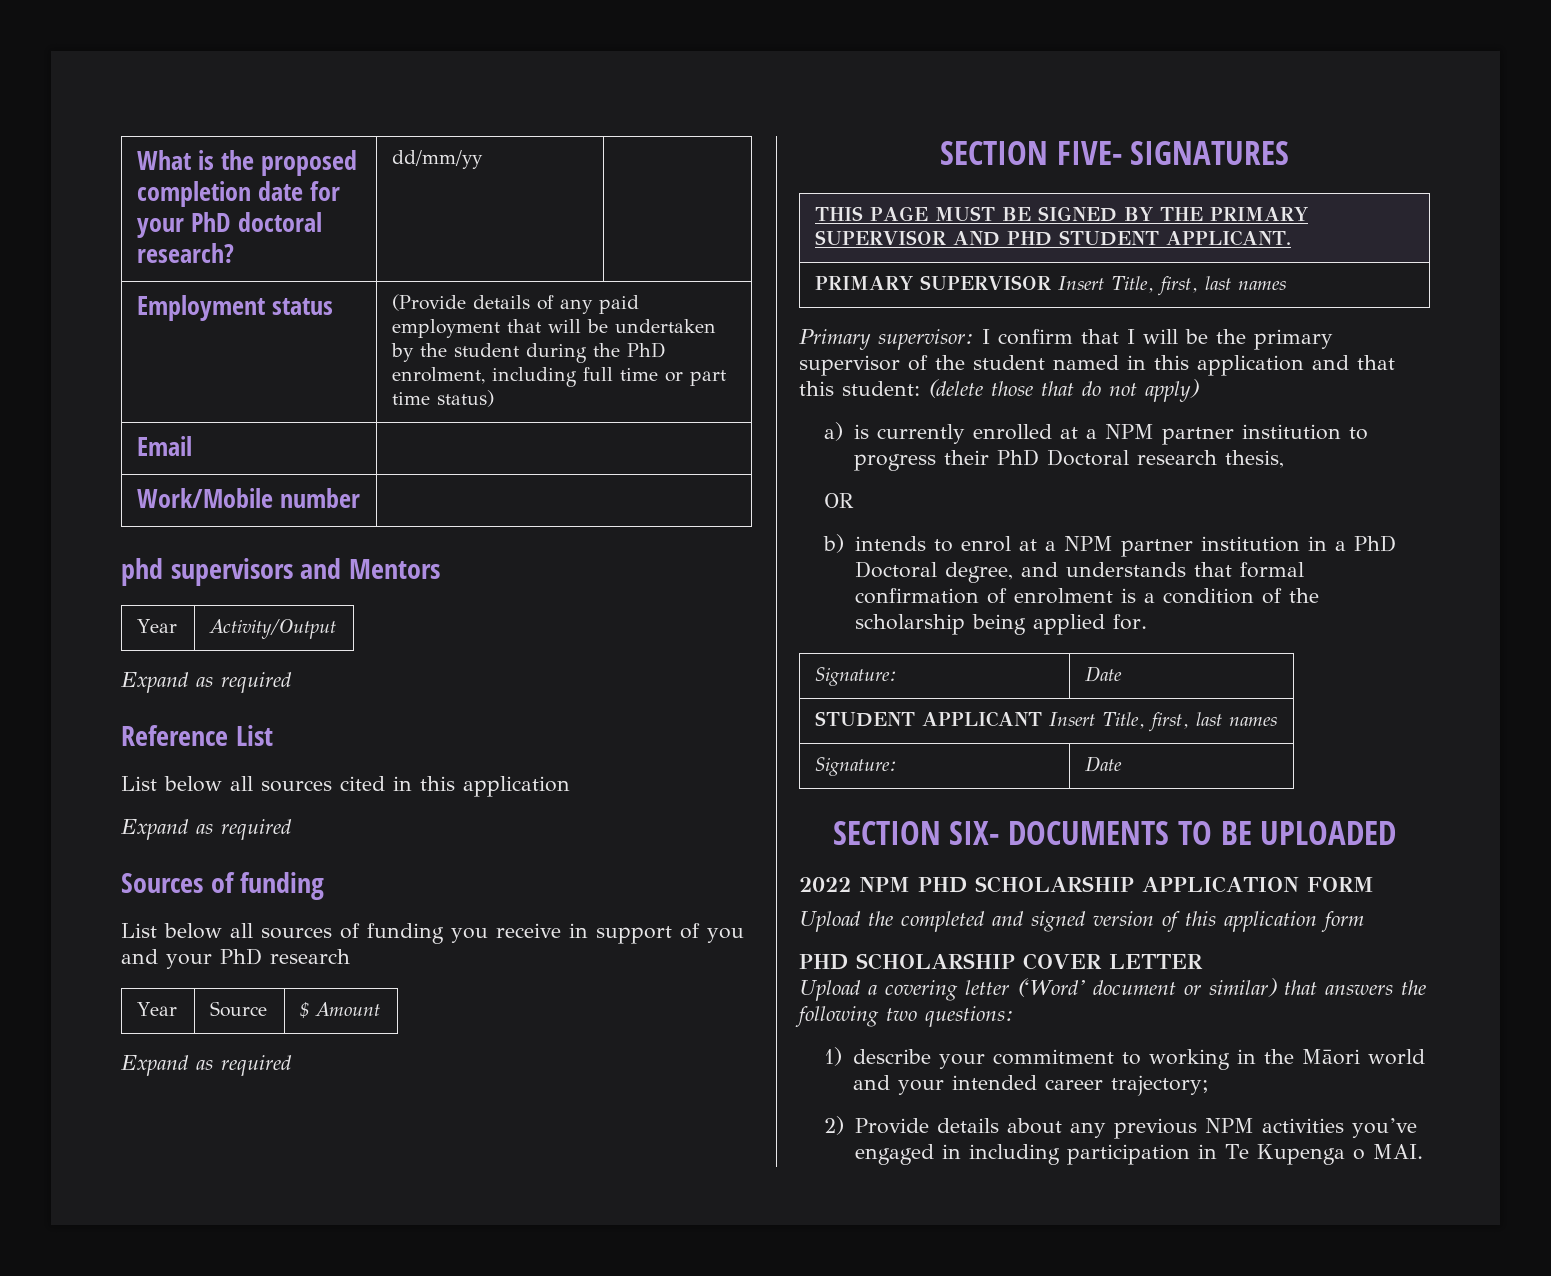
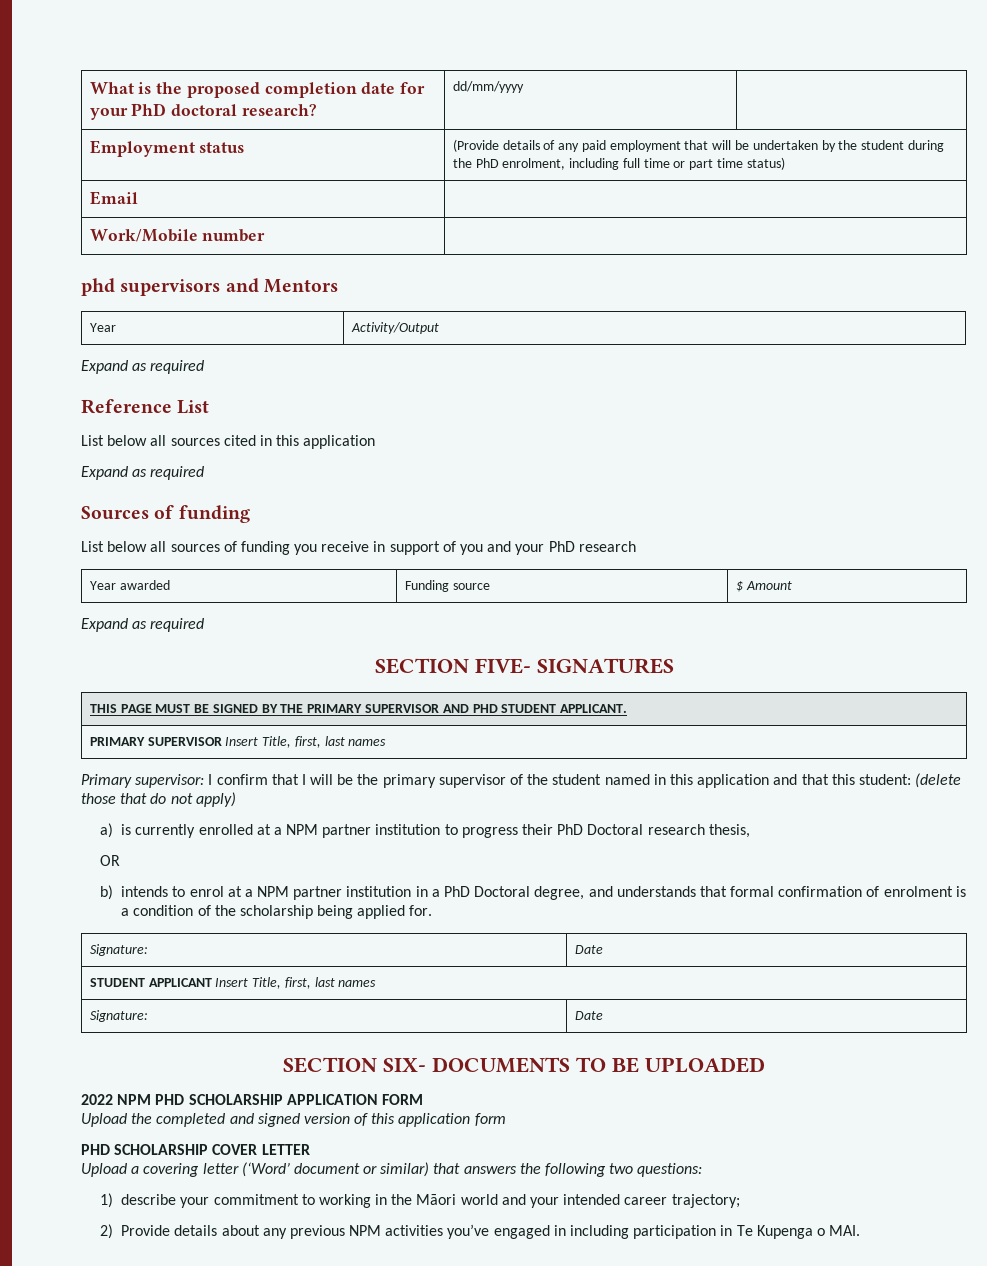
[392,150,484,169] dd/mm/yy -> [452,81,524,93] dd/mm/yyyy
[210,1001,268,1017] | Source -> [119,580,170,590] [404,580,490,592] awarded | Funding source

